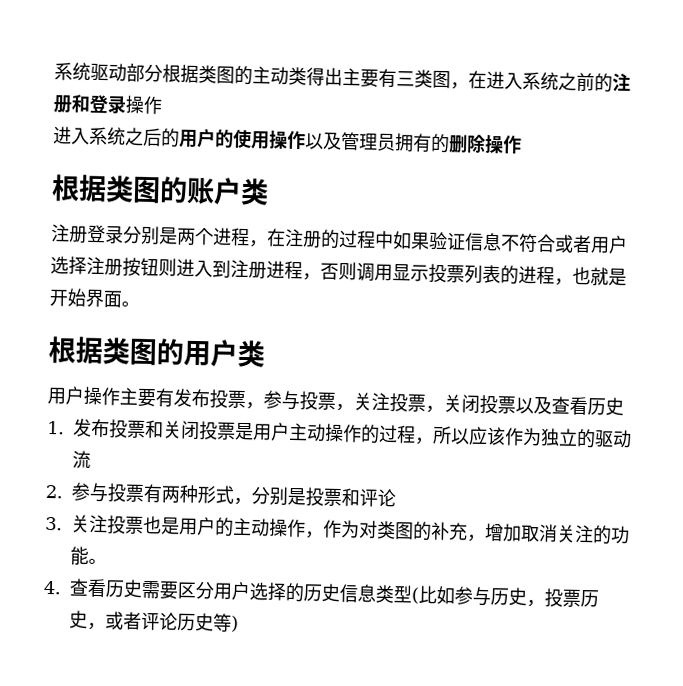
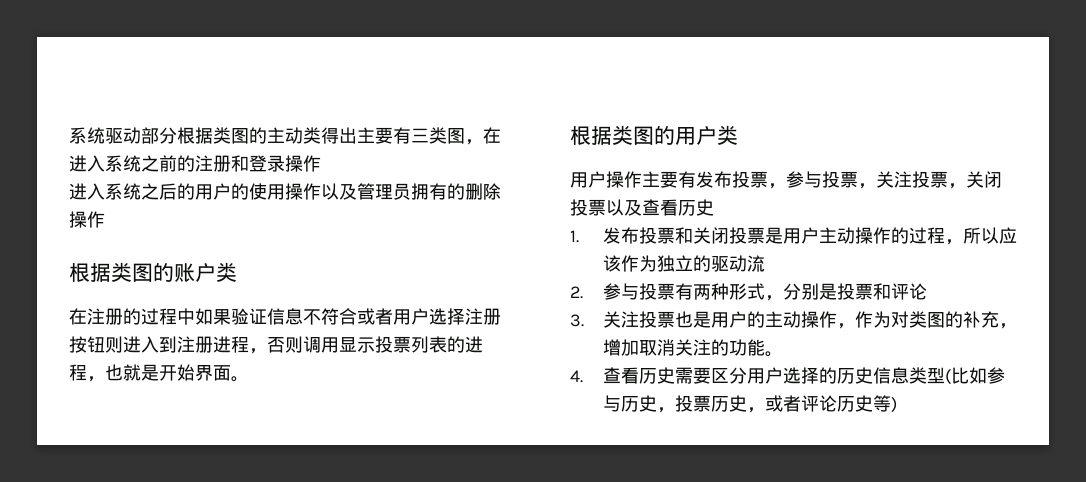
[51,224,268,248] 注册登录分别是两个进程， -> (237, 272) none

